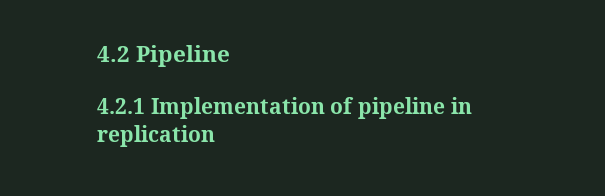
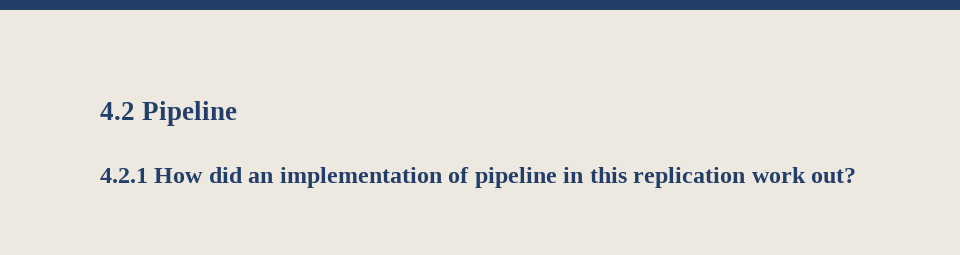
[150,97,472,119] [97,125,215,147] Implementation of pipeline in replication -> [154,167,857,188] How did an implementation of pipeline in this replication work out?

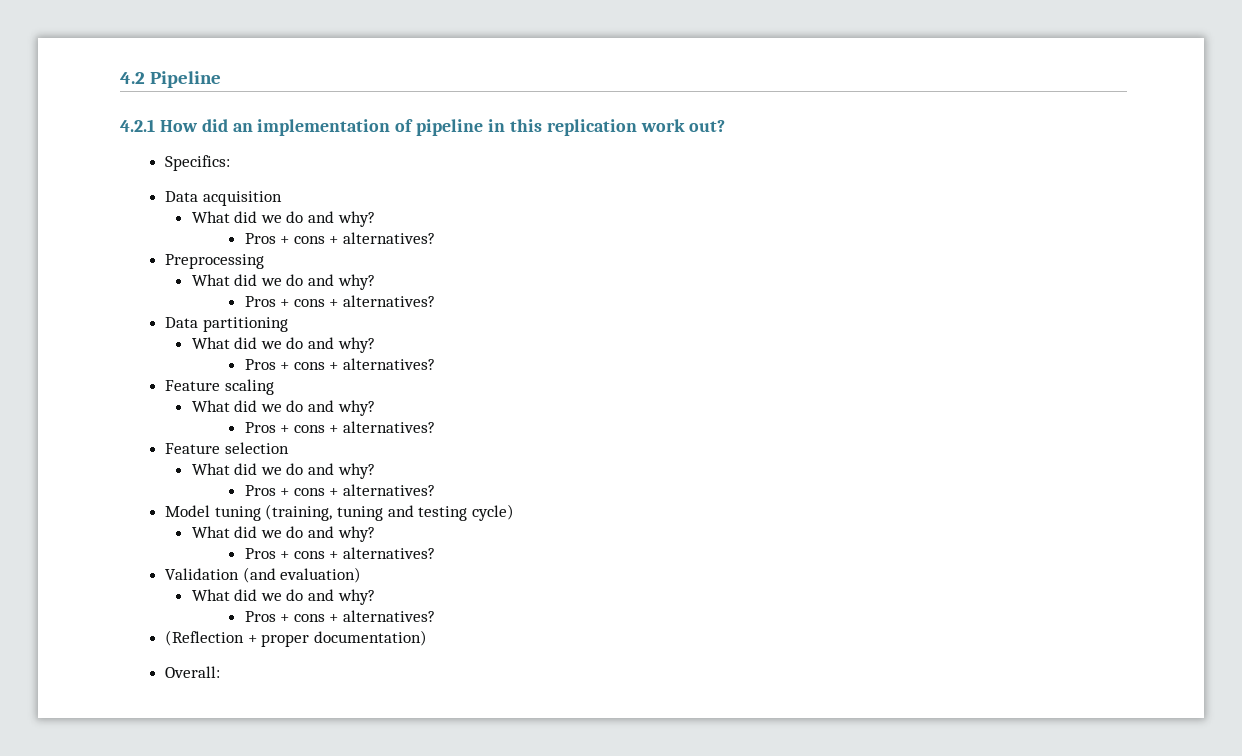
(857, 175) none -> [165,155,231,171] [165,191,282,206] [191,211,375,227] [244,232,435,244] [165,254,265,269] [191,274,375,290] [244,295,435,307] [165,317,288,332] [191,337,375,353] [244,358,435,370] [165,379,274,395] [191,400,375,416] [244,421,435,433] [165,442,289,454] [191,463,375,479] [244,484,435,496] [165,504,514,521] [191,526,375,542] [244,547,435,559] [165,567,362,583] [191,589,375,605] [244,610,435,622] [165,630,427,647] [165,666,221,678] // Specifics: // Data acquisition // What did we do and why? // Pros + cons + alternatives? // Preprocessing // What did we do and why? // Pros + cons + alternatives? // Data partitioning // What did we do and why? // Pros + cons + alternatives? // Feature scaling // What did we do and why? // Pros + cons + alternatives? // Feature selection // What did we do and why? // Pros + cons + alternatives? // Model tuning (training, tuning and testing cycle) // What did we do and why? // Pros + cons + alternatives? // Validation (and evaluation) // What did we do and why? // Pros + cons + alternatives? // (Reflection + proper documentation) // Overall:

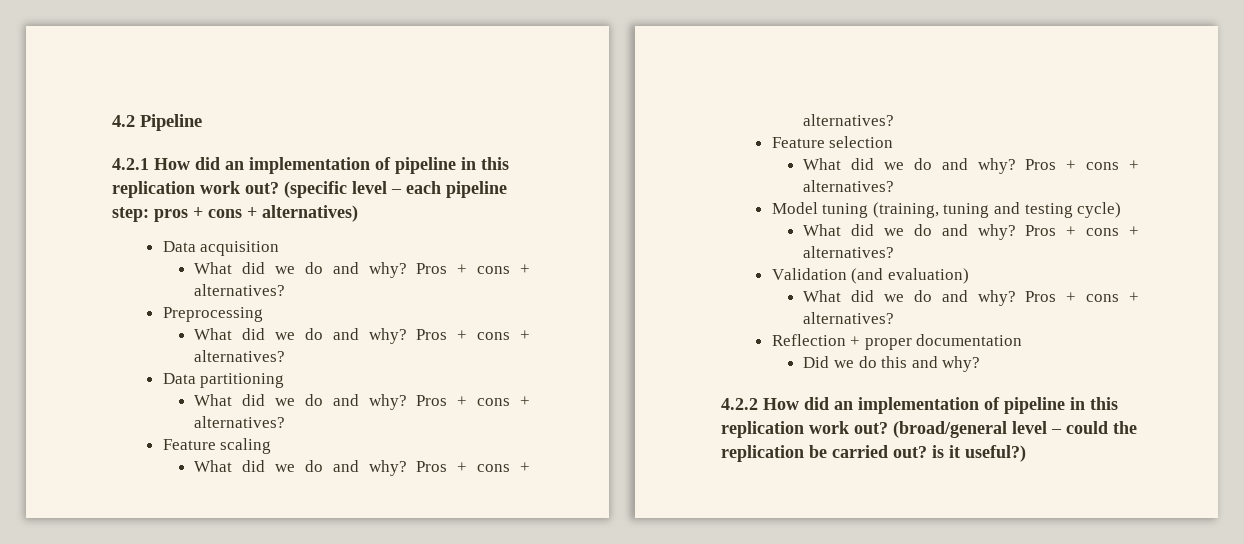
[165,155,231,171] // Specifics: -> [284,181,507,198] [112,205,358,222] (specific level – each pipeline step: pros + cons + alternatives)
(375, 219) // -> (407, 270) none
(375, 282) // -> (407, 336) none
(375, 345) // -> (407, 402) none
(375, 408) // -> (407, 468) none
(375, 471) // -> (1016, 166) none
(375, 534) // -> (1016, 232) none
[244,610,435,622] [165,630,245,646] // Pros + cons + alternatives? // (Reflection -> [1025,291,1139,302] [803,312,895,324] [771,334,846,346] Pros + cons + alternatives? // Reflection
[313,630,427,646] [165,666,221,678] documentation) // Overall: -> [916,334,1023,346] [803,356,981,372] [721,397,1118,414] [721,421,1137,438] [721,445,1026,462] documentation // Did we do this and why? // 4.2.2 How did an implementation of pipeline in this replication work out? (broad/general level – could the replication be carried out? is it useful?)

